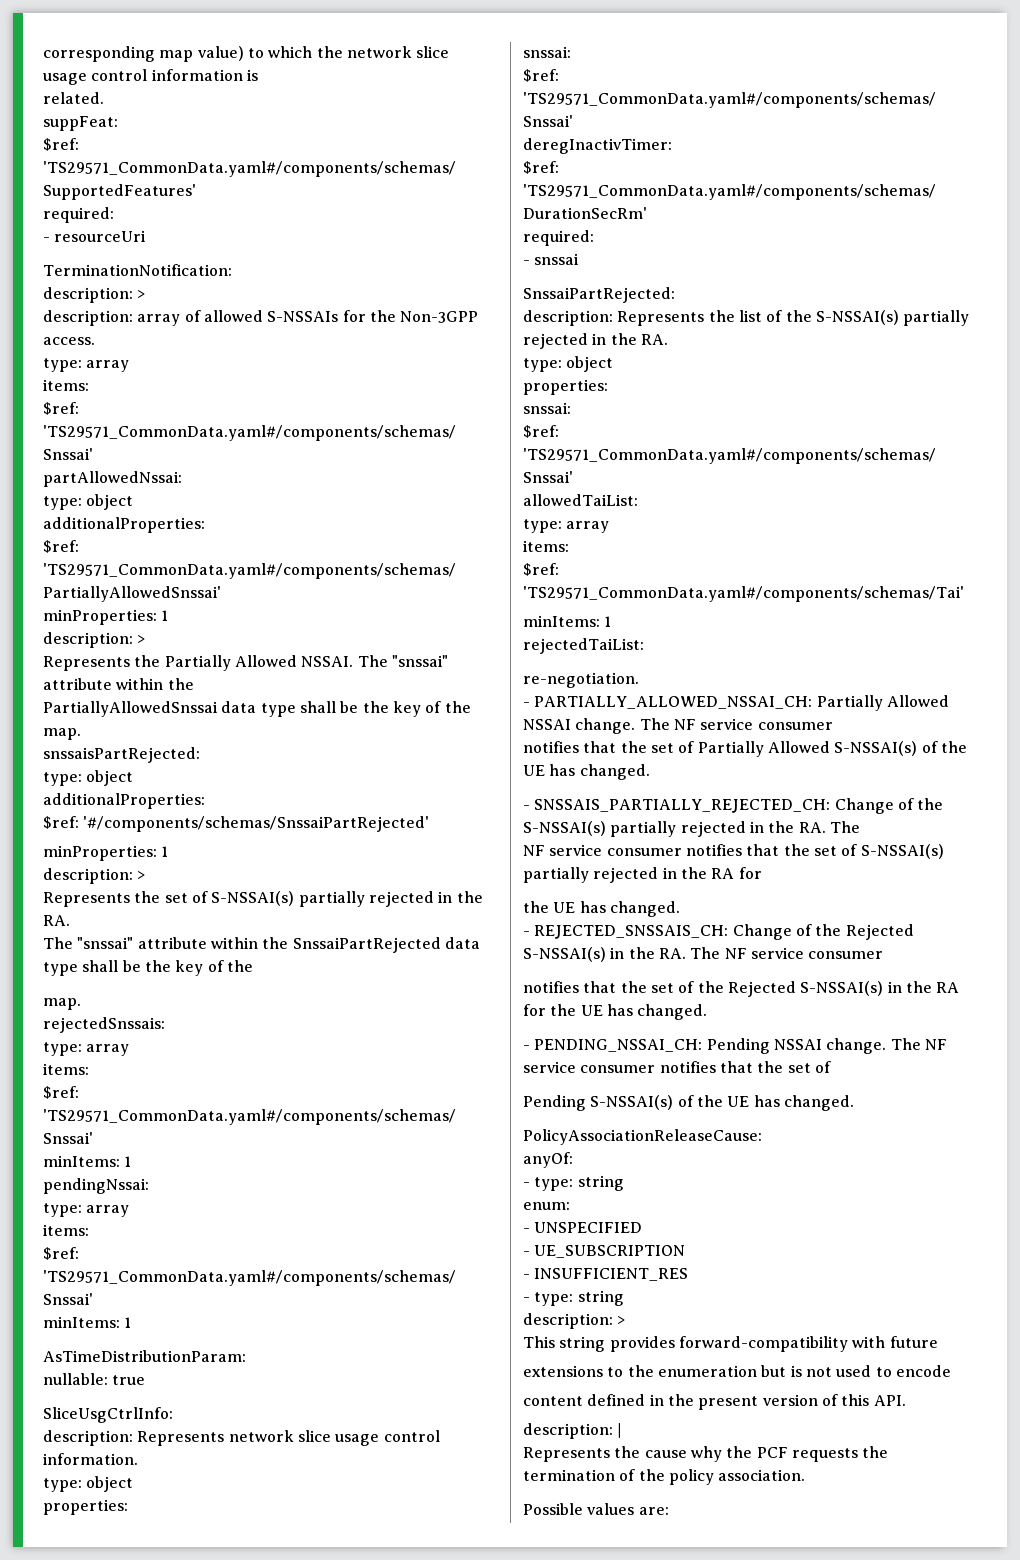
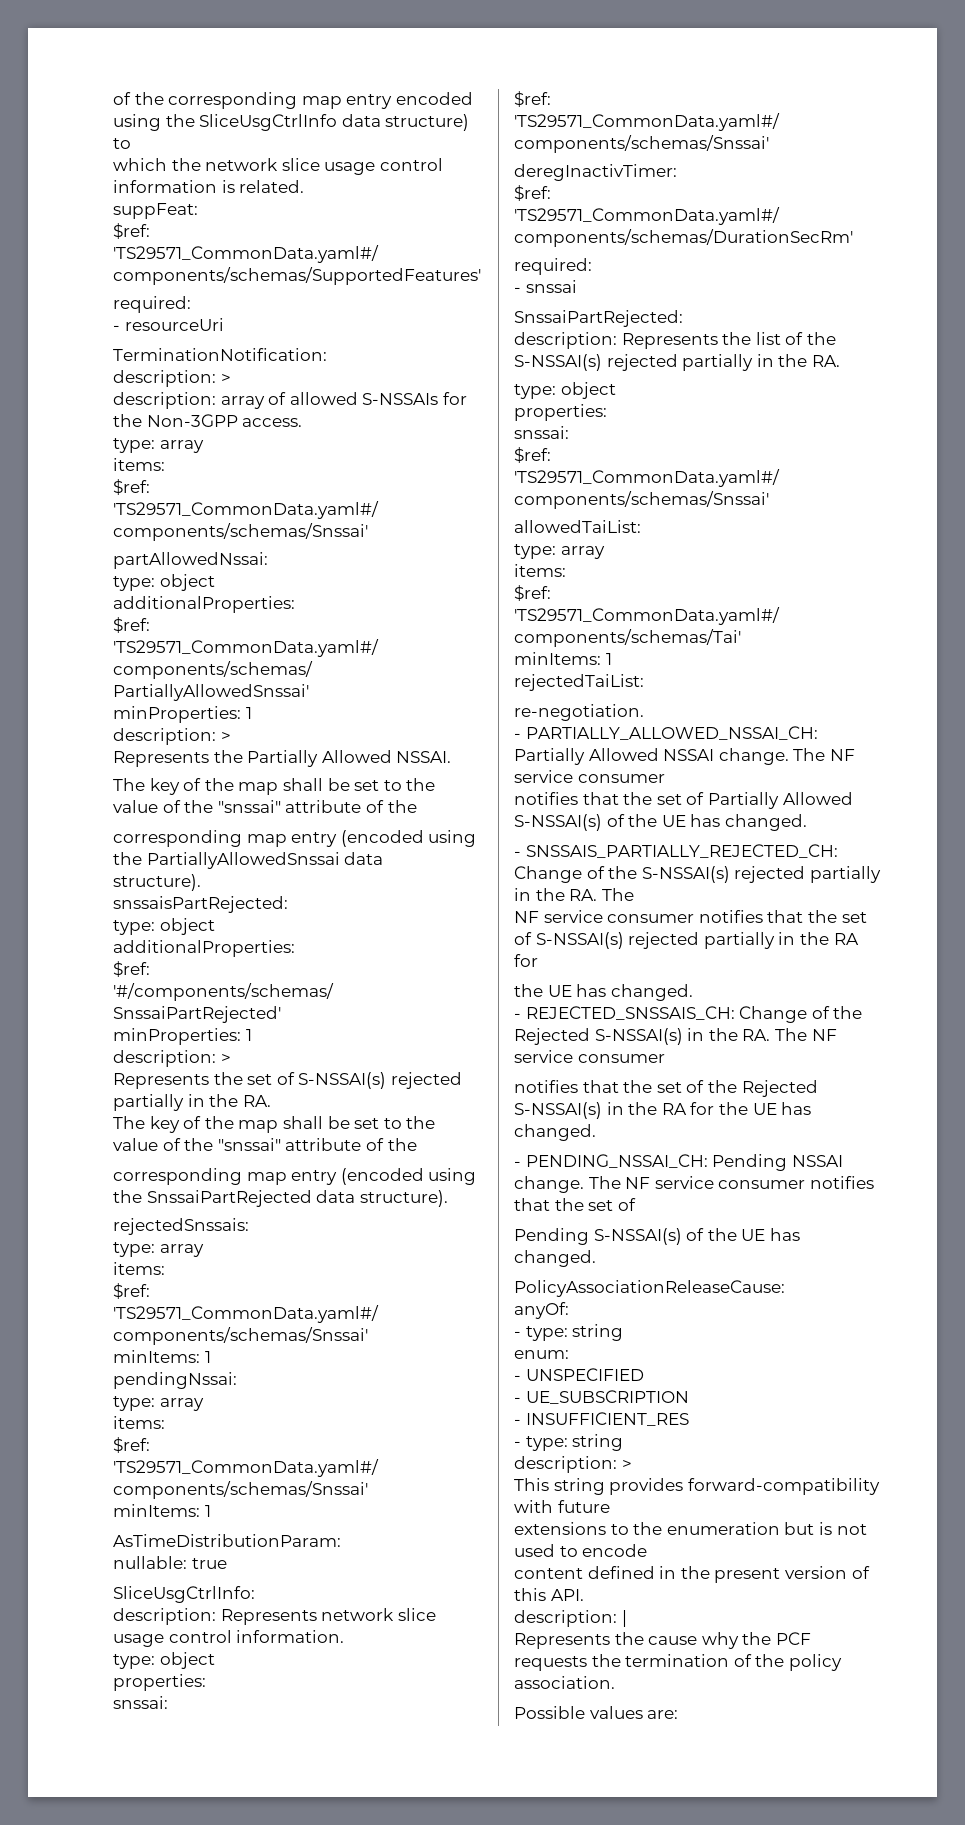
[43,46,264,62] corresponding map value) to -> [113,92,473,109] [113,114,470,131] [113,138,131,149] of the corresponding map entry encoded using the SliceUsgCtrlInfo data structure) to //
(258, 75) // -> (235, 186) none
[357,655,448,667] [43,678,194,690] [43,701,471,717] [43,728,81,740] The "snssai" attribute within the // PartiallyAllowedSnssai data type shall be the key of the map. -> [113,778,436,795] [113,800,417,813] [113,830,477,847] [113,852,384,869] [113,874,201,891] // The key of the map shall be set to the value of the "snssai" attribute of the // corresponding map entry (encoded using the PartiallyAllowedSnssai data // structure).
[298,891,434,907] partially rejected -> [390,1072,462,1089] [113,1094,184,1111] rejected partially
[77,937,480,953] [43,960,253,976] [43,998,81,1010] "snssai" attribute within the SnssaiPartRejected data type shall be the key of the // map. -> [149,1116,436,1133] [113,1138,417,1151] [113,1168,477,1185] [113,1190,448,1207] key of the map shall be set to the value of the "snssai" attribute of the // corresponding map entry (encoded using the SnssaiPartRejected data structure).
[903,310,970,326] [523,333,588,349] partially rejected -> [606,354,754,371] rejected partially
[610,821,746,837] partially rejected -> [734,866,881,883] rejected partially
[523,867,659,883] partially rejected -> [628,932,775,949] rejected partially

